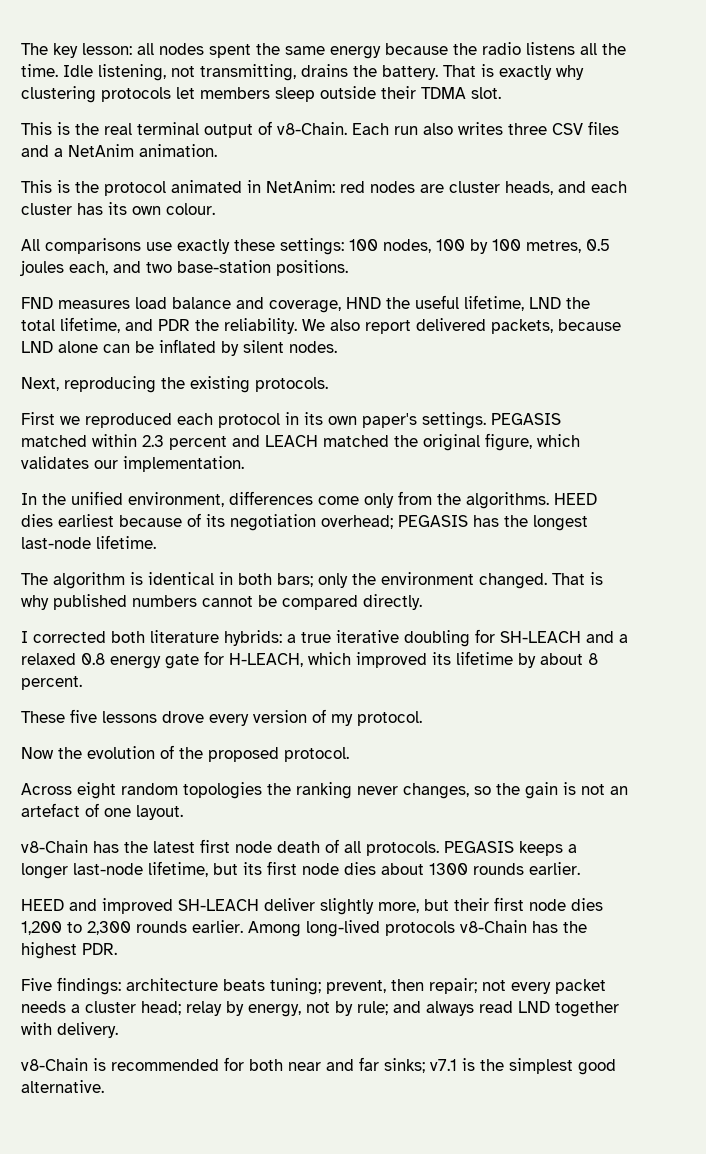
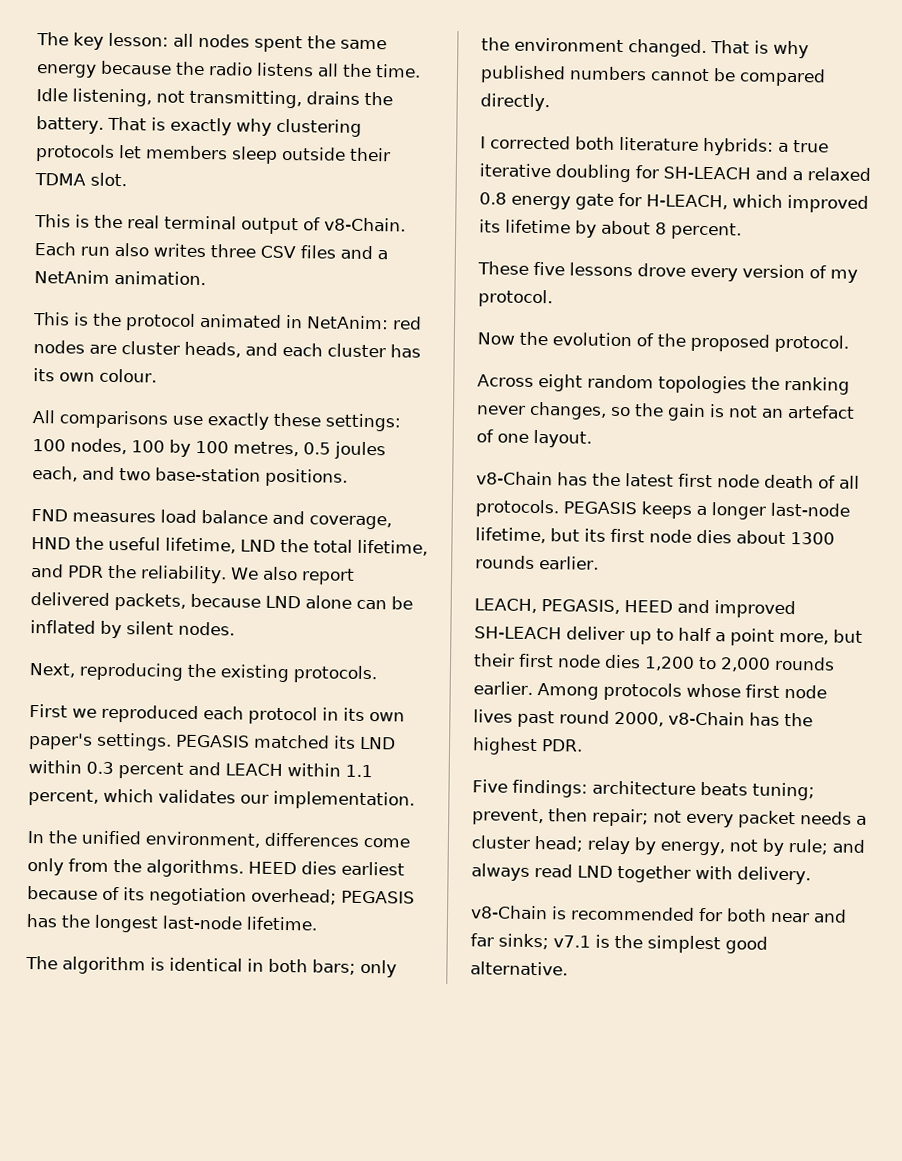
[92,433,532,451] within 2.3 percent and LEACH matched the original figure, -> [333,735,396,750] [28,760,373,779] [28,789,99,806] its LND within 0.3 percent and LEACH within 1.1 percent,
(580, 868) none -> [474,598,620,615] LEACH, PEGASIS,
[320,898,374,915] slightly -> [629,627,775,646] up to half a point
[87,921,131,935] 2,300 -> [720,657,771,672] 2,000
[306,920,455,937] long-lived protocols -> [602,682,827,701] [473,709,664,728] protocols whose first node lives past round 2000,

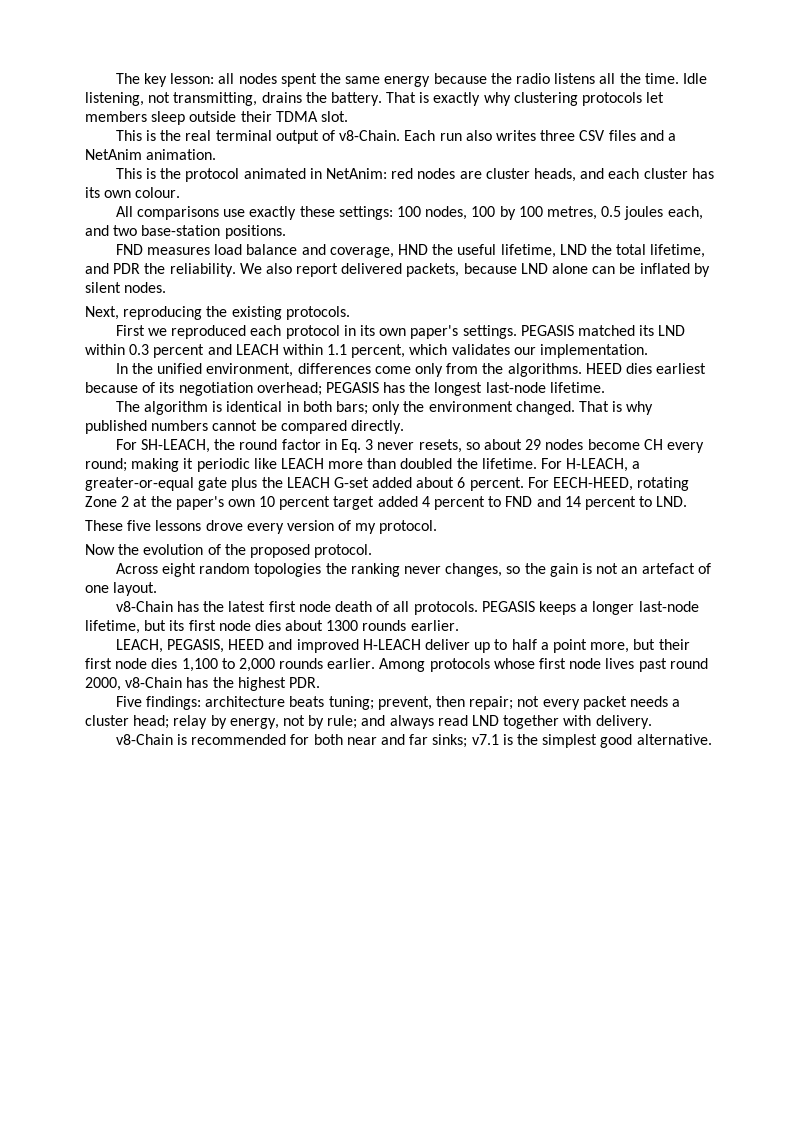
[480,135,829,156] [479,163,871,183] [479,192,869,213] [479,219,742,240] I corrected both literature hybrids: a true iterative doubling for SH-LEACH and a relaxed 0.8 energy gate for H-LEACH, which improved its lifetime by about 8 percent. -> [115,439,704,453] [85,458,641,472] [85,477,690,491] [85,496,688,510] For SH-LEACH, the round factor in Eq. 3 never resets, so about 29 nodes become CH every round; making it periodic like LEACH more than doubled the lifetime. For H-LEACH, a greater-or-equal gate plus the LEACH G-set added about 6 percent. For EECH-HEED, rotating Zone 2 at the paper's own 10 percent target added 4 percent to FND and 14 percent to LND.
[474,626,562,640] SH-LEACH -> [362,639,421,650] H-LEACH
[644,656,695,671] 1,200 -> [181,658,218,672] 1,100

